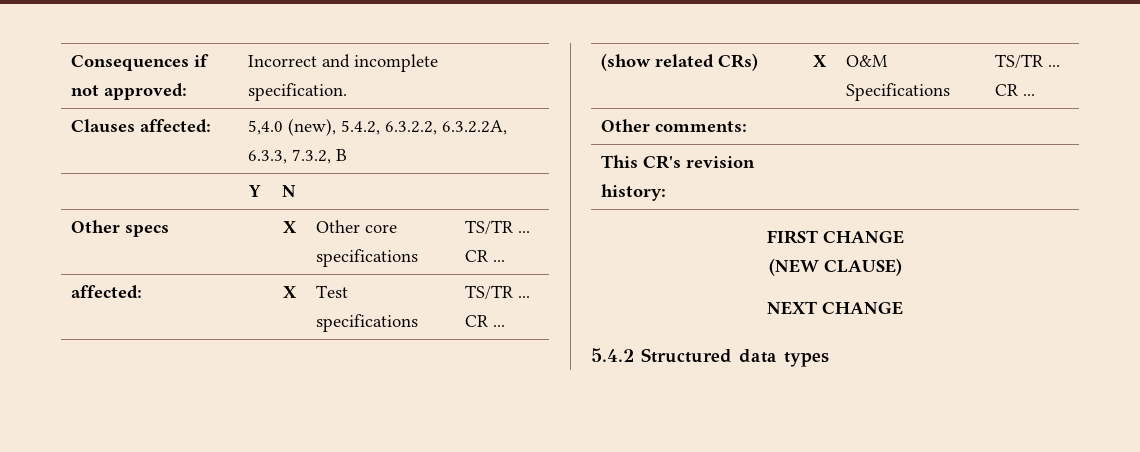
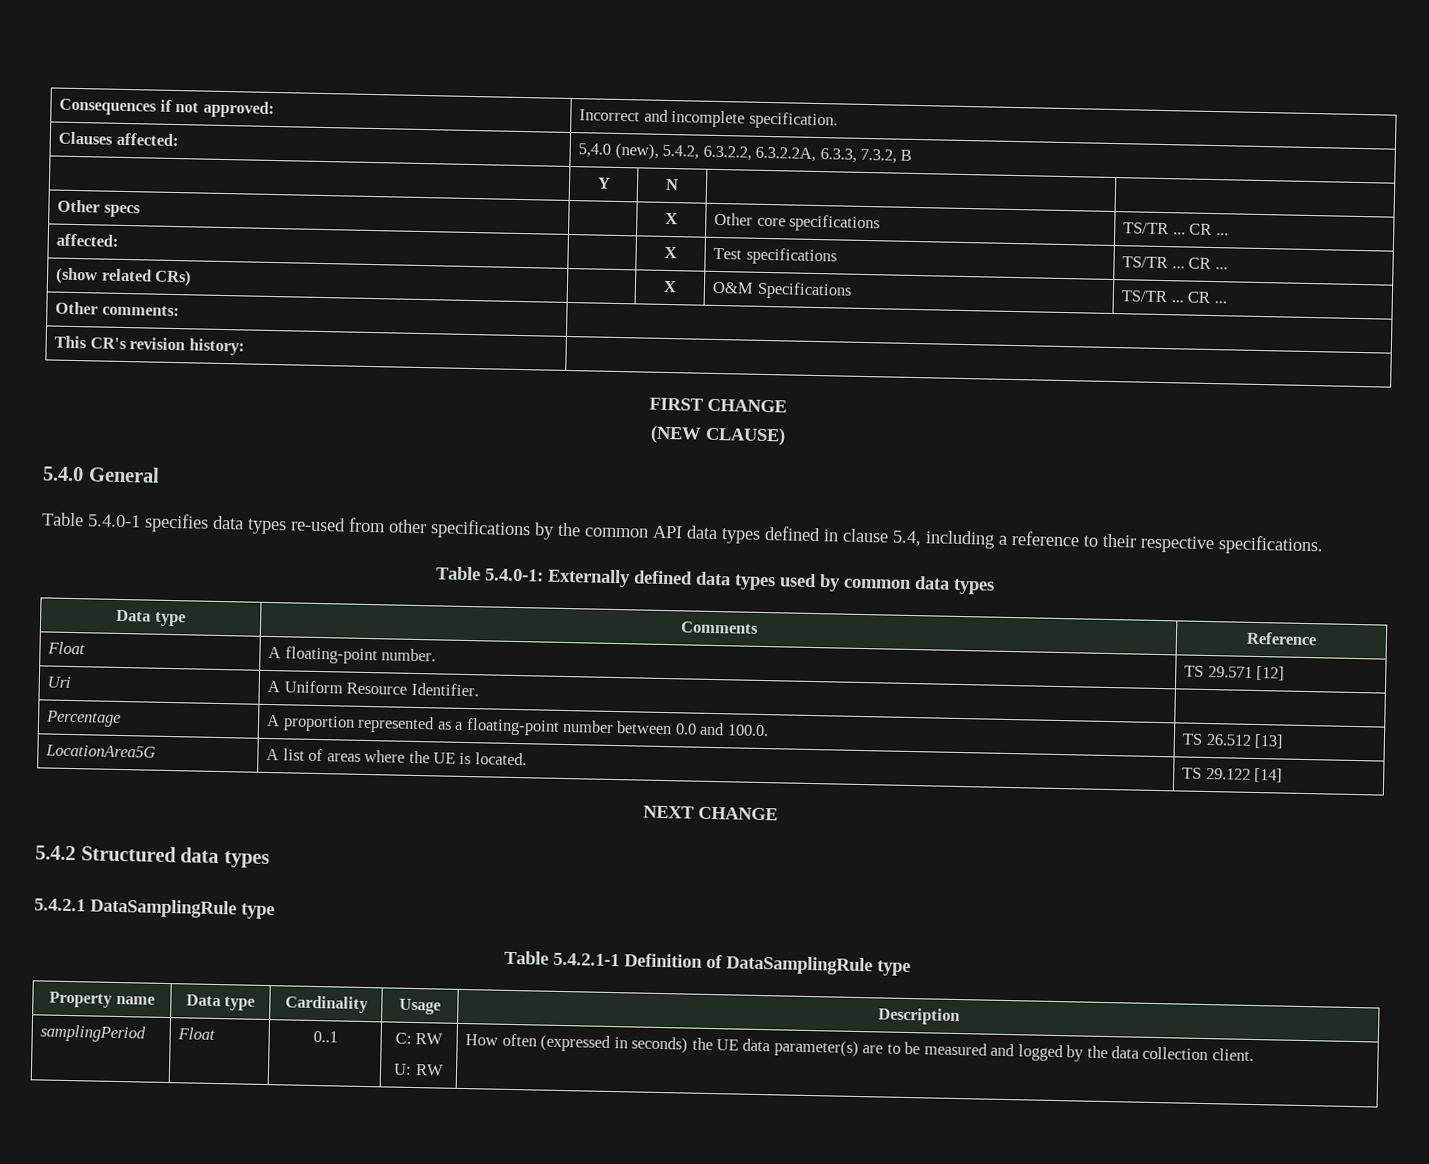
(902, 267) none -> [42,466,160,483] [42,512,1324,556] [434,566,995,595] [116,609,186,627] [679,621,759,634] [1246,631,1317,646] [47,641,86,655] [268,646,437,665] [1184,665,1286,681] [47,676,72,689] [267,680,479,697] [45,710,122,728] [266,714,769,737] [1182,733,1285,749] [45,744,157,758] [266,748,527,766] [1182,767,1284,783] // 5.4.0 General // Table 5.4.0-1 specifies data types re-used from other specifications by the common API data types defined in clause 5.4, including a reference to their respective specifications. // Table 5.4.0-1: Externally defined data types used by common data types // Data type | Comments | Reference // Float | A floating-point number. | TS 29.571 [12] // Uri | A Uniform Resource Identifier. | // Percentage | A proportion represented as a floating-point number between 0.0 and 100.0. | TS 26.512 [13] // LocationArea5G | A list of areas where the UE is located. | TS 29.122 [14]
(829, 359) none -> [34,898,275,920] [503,950,911,977] [49,991,155,1008] [185,994,256,1011] [284,995,369,1014] [399,998,441,1015] [877,1007,960,1026] [40,1024,147,1043] [177,1027,216,1040] [312,1030,338,1043] [394,1032,444,1045] [393,1063,444,1076] [465,1033,1254,1062] // 5.4.2.1 DataSamplingRule type // Table 5.4.2.1-1 Definition of DataSamplingRule type // Property name | Data type | Cardinality | Usage | Description // samplingPeriod | Float | 0..1 | C: RW // U: RW | How often (expressed in seconds) the UE data parameter(s) are to be measured and logged by the data collection client.

